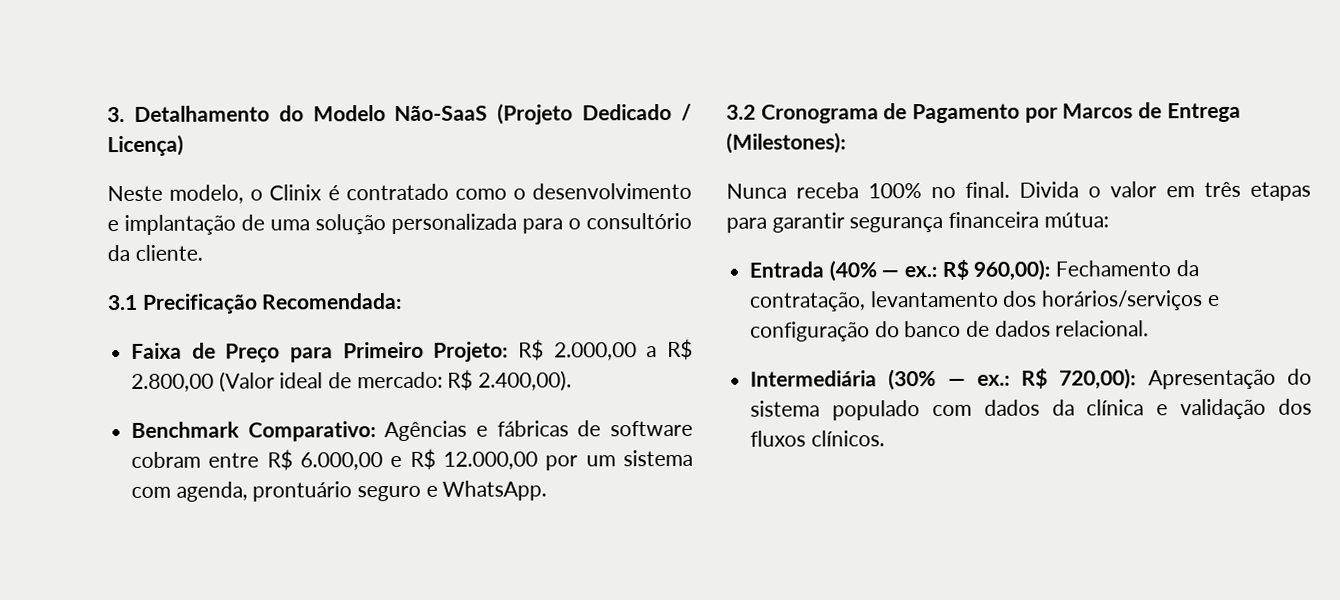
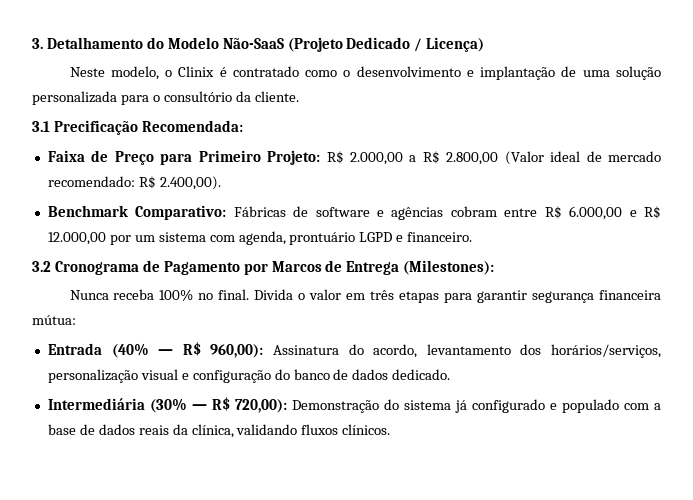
[356,371,443,389] mercado: -> [608,151,661,162] [47,176,135,187] mercado recomendado:
[384,420,693,442] Agências e fábricas de software -> [233,206,444,220] Fábricas de software e agências
[357,480,548,502] seguro e WhatsApp. -> [359,232,473,242] LGPD e financeiro.
[904,266,938,278] ex.: -> (174, 352) none
[1055,260,1199,277] [749,290,1204,312] Fechamento da contratação, levantamento dos horários/serviços -> [272,344,661,358] [47,369,178,383] Assinatura do acordo, levantamento dos horários/serviços, personalização visual
[1055,320,1150,337] relacional. -> [392,369,451,380] dedicado.
[976,374,1010,386] ex.: -> (207, 407) none
[1147,369,1276,390] Apresentação -> [291,400,379,413] Demonstração
[831,398,1312,421] populado com dados da clínica e validação dos -> [454,399,661,413] [47,424,298,438] já configurado e populado com a base de dados reais da clínica, validando

